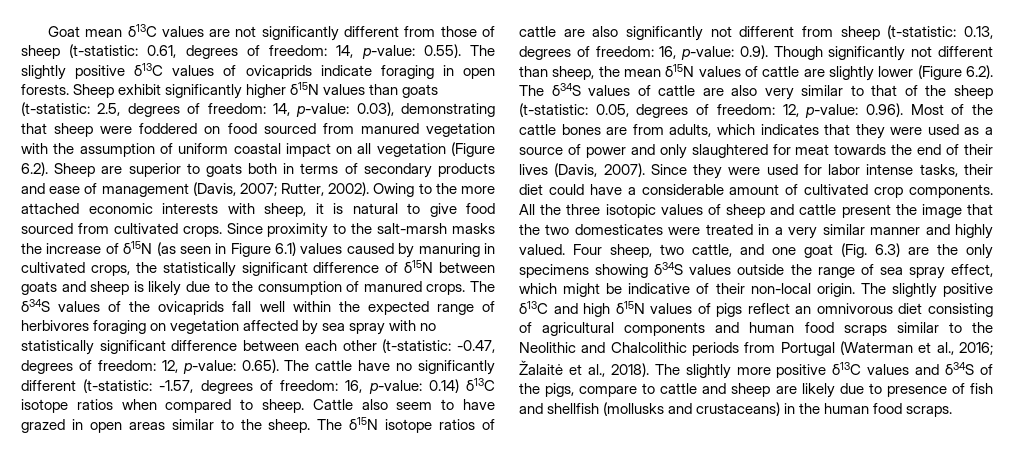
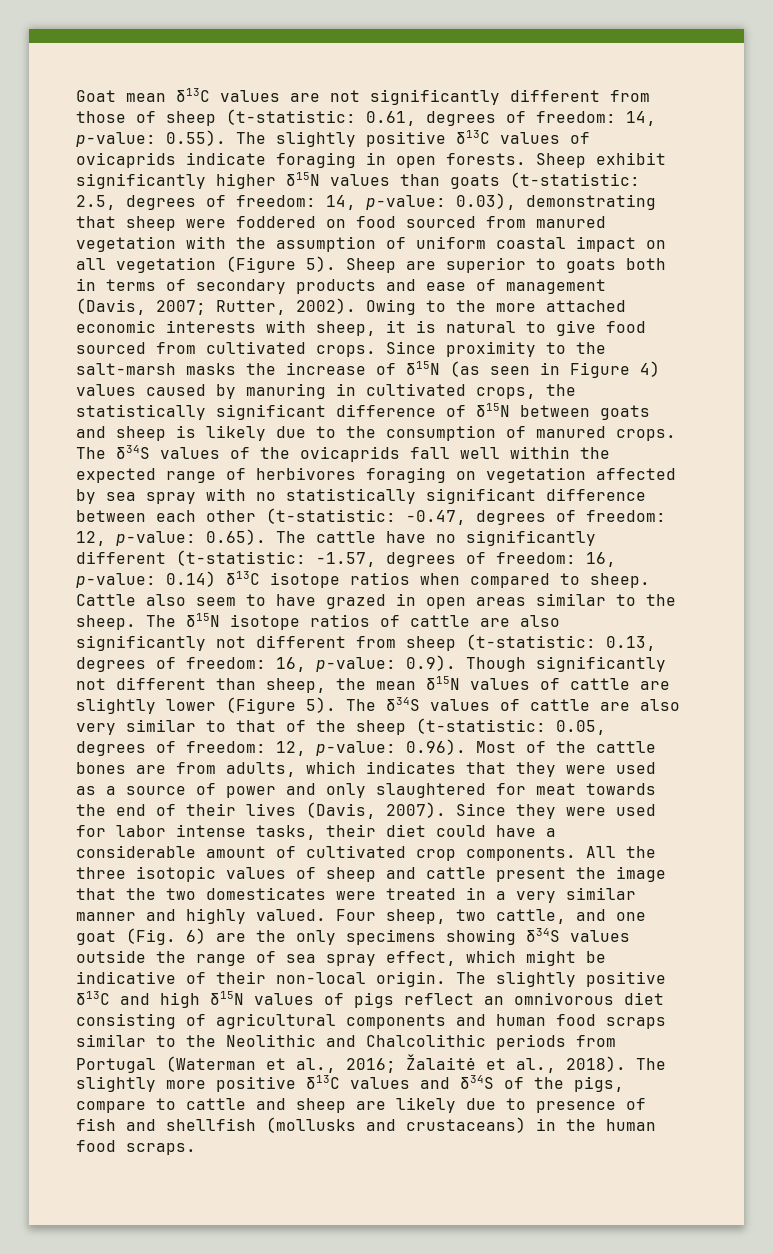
[21,162,48,176] 6.2). -> [306,256,336,272] 5).
[275,242,297,256] 6.1) -> [640,361,660,377] 4)
[966,65,993,79] 6.2). -> [306,697,336,713] 5).
[875,243,900,257] 6.3) -> [186,928,206,944] 6)

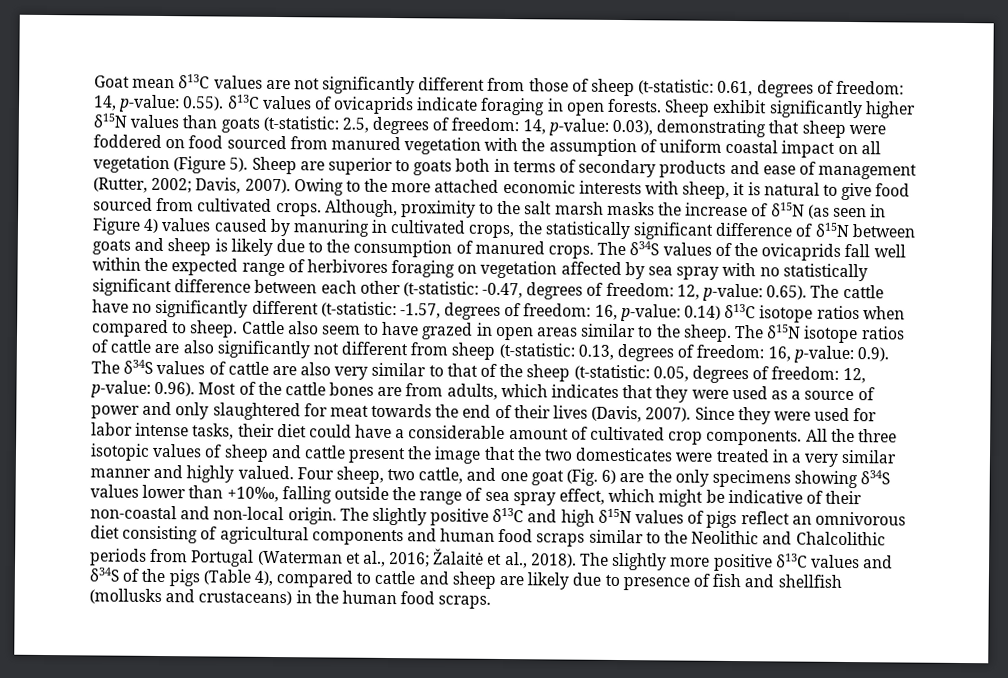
[236,131,446,147] The slightly positive -> (225, 103) none
[76,298,356,315] (Davis, 2007; Rutter, 2002). -> [93,177,291,194] (Rutter, 2002; Davis, 2007).
[386,341,436,354] Since -> [324,199,398,218] Although,
[76,363,176,375] salt-marsh -> [524,201,604,215] salt marsh
[466,656,666,672] [76,676,670,693] [76,697,336,714] Though significantly not different than sheep, the mean δ15N values of cattle are slightly lower (Figure 5). -> (889, 354) none
(630, 936) none -> [142,484,332,504] lower than +10‰, falling
(266, 977) none -> [90,505,211,520] non-coastal and
[574,1076,624,1092] [76,1101,146,1113] pigs, compare -> [168,569,354,588] pigs (Table 4), compared

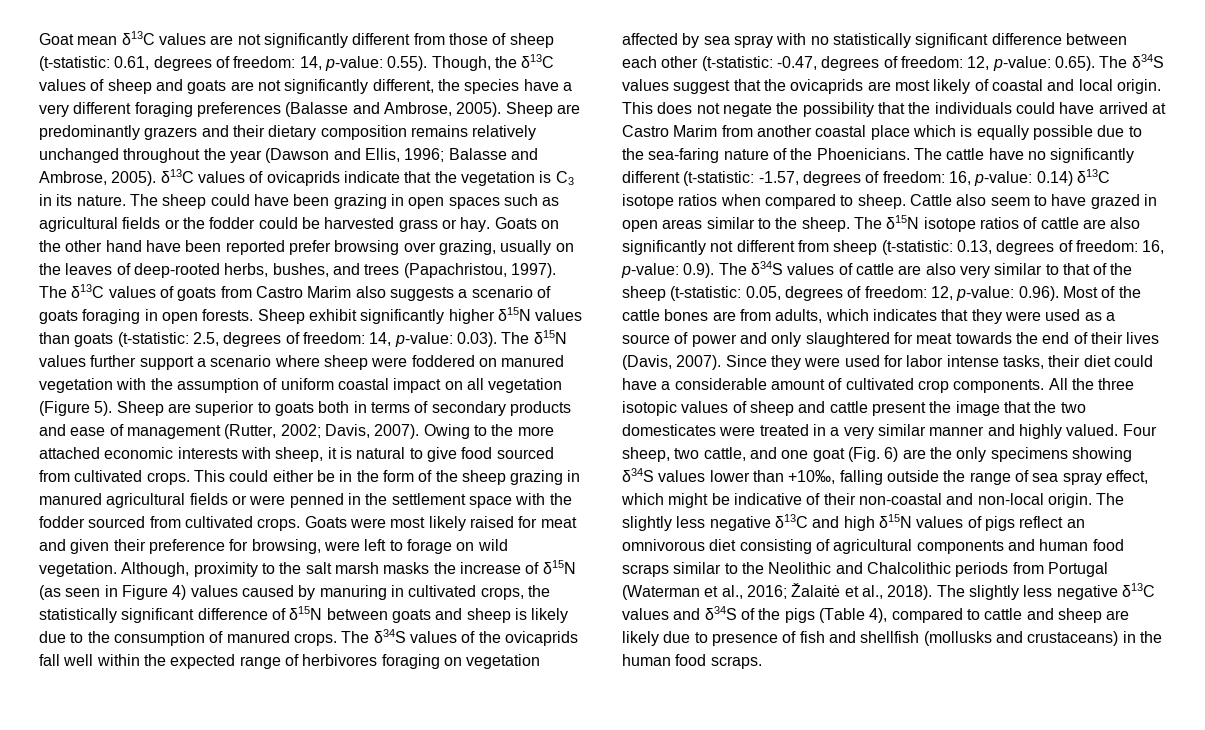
(225, 103) none -> [431,54,555,71] [39,79,572,94] [39,102,580,117] [39,125,537,140] [39,148,538,163] [39,171,157,186] Though, the δ13C values of sheep and goats are not significantly different, the species have a very different foraging preferences (Balasse and Ambrose, 2005). Sheep are predominantly grazers and their dietary composition remains relatively unchanged throughout the year (Dawson and Ellis, 1996; Balasse and Ambrose, 2005).
(479, 104) none -> [404,171,574,186] [39,194,560,209] [39,217,559,232] [39,240,574,255] [39,263,556,278] [39,284,551,301] [39,310,78,324] that the vegetation is C3 in its nature. The sheep could have been grazing in open spaces such as agricultural fields or the fodder could be harvested grass or hay. Goats on the other hand have been reported prefer browsing over grazing, usually on the leaves of deep-rooted herbs, bushes, and trees (Papachristou, 1997). The δ13C values of goats from Castro Marim also suggests a scenario of goats
[612,119,800,138] 0.03), demonstrating that -> [456,330,567,347] [39,355,320,370] 0.03). The δ15N values further support a scenario where
[188,135,328,150] food sourced from -> (497, 362) none
(322, 209) none -> [193,470,581,485] [39,493,572,508] [39,516,577,531] [39,539,508,554] [39,562,117,577] This could either be in the form of the sheep grazing in manured agricultural fields or were penned in the settlement space with the fodder sourced from cultivated crops. Goats were most likely raised for meat and given their preference for browsing, were left to forage on wild vegetation.
(840, 291) none -> [1131,54,1164,68] [622,79,1161,94] [622,102,1166,117] [622,125,1142,140] [622,148,942,163] δ34S values suggest that the ovicaprids are most likely of coastal and local origin. This does not negate the possibility that the individuals could have arrived at Castro Marim from another coastal place which is equally possible due to the sea-faring nature of the Phoenicians. The
[430,508,490,526] positive -> [676,516,771,531] less negative
[670,553,773,572] more positive -> [1023,585,1118,600] less negative

